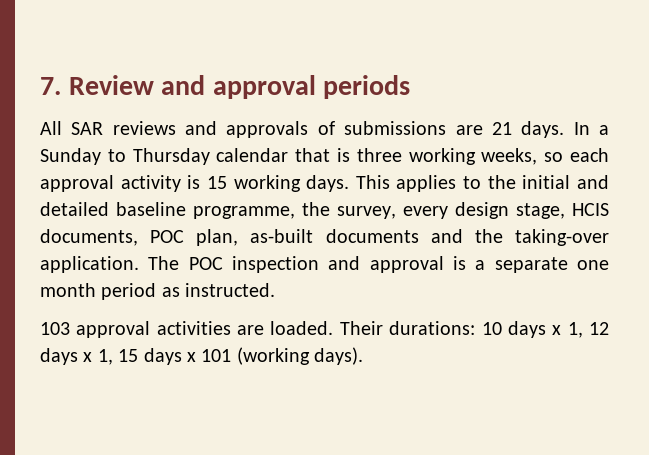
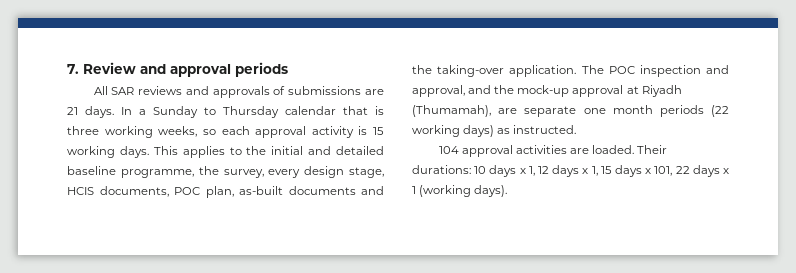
[369,256,609,273] [40,283,157,300] approval is a separate one month period -> [412,85,682,97] [412,105,729,117] [412,125,495,137] approval, and the mock-up approval at Riyadh (Thumamah), are separate one month periods (22 working days)
[40,322,70,335] 103 -> [438,146,459,154] 104
[201,349,232,362] 101 -> [654,165,729,177] [412,186,416,194] 101, 22 days x 1

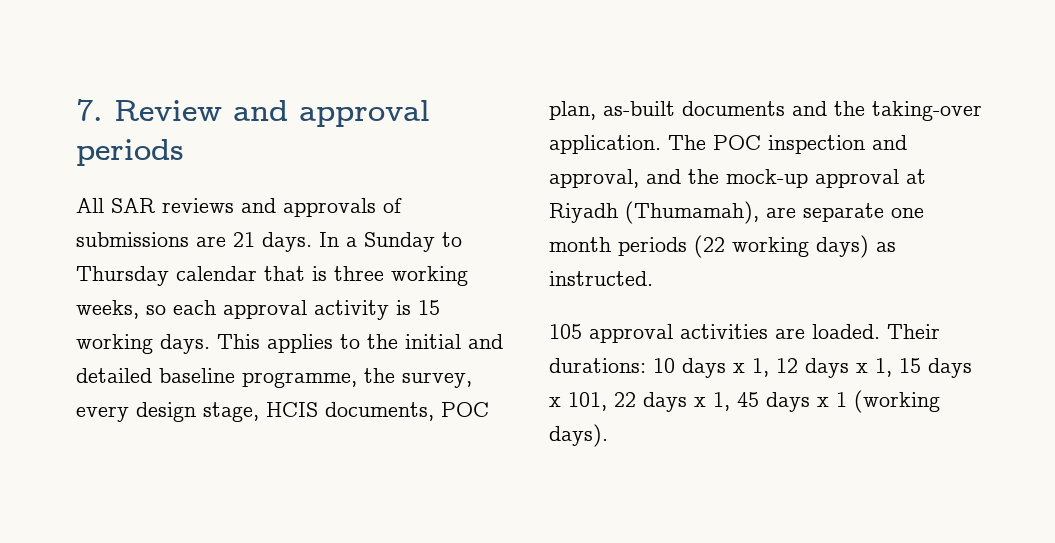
[438,146,459,154] 104 -> [549,324,582,339] 105
(729, 171) none -> [713,392,829,412] 1, 45 days x

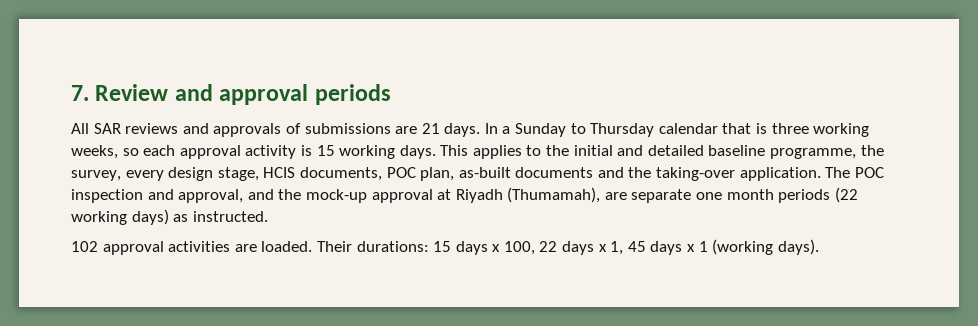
[549,324,582,339] 105 -> [71,241,98,252] 102
[653,358,892,378] 10 days x 1, 12 days x 1, -> (429, 246) none
[568,392,607,411] 101, -> [503,241,535,255] 100,

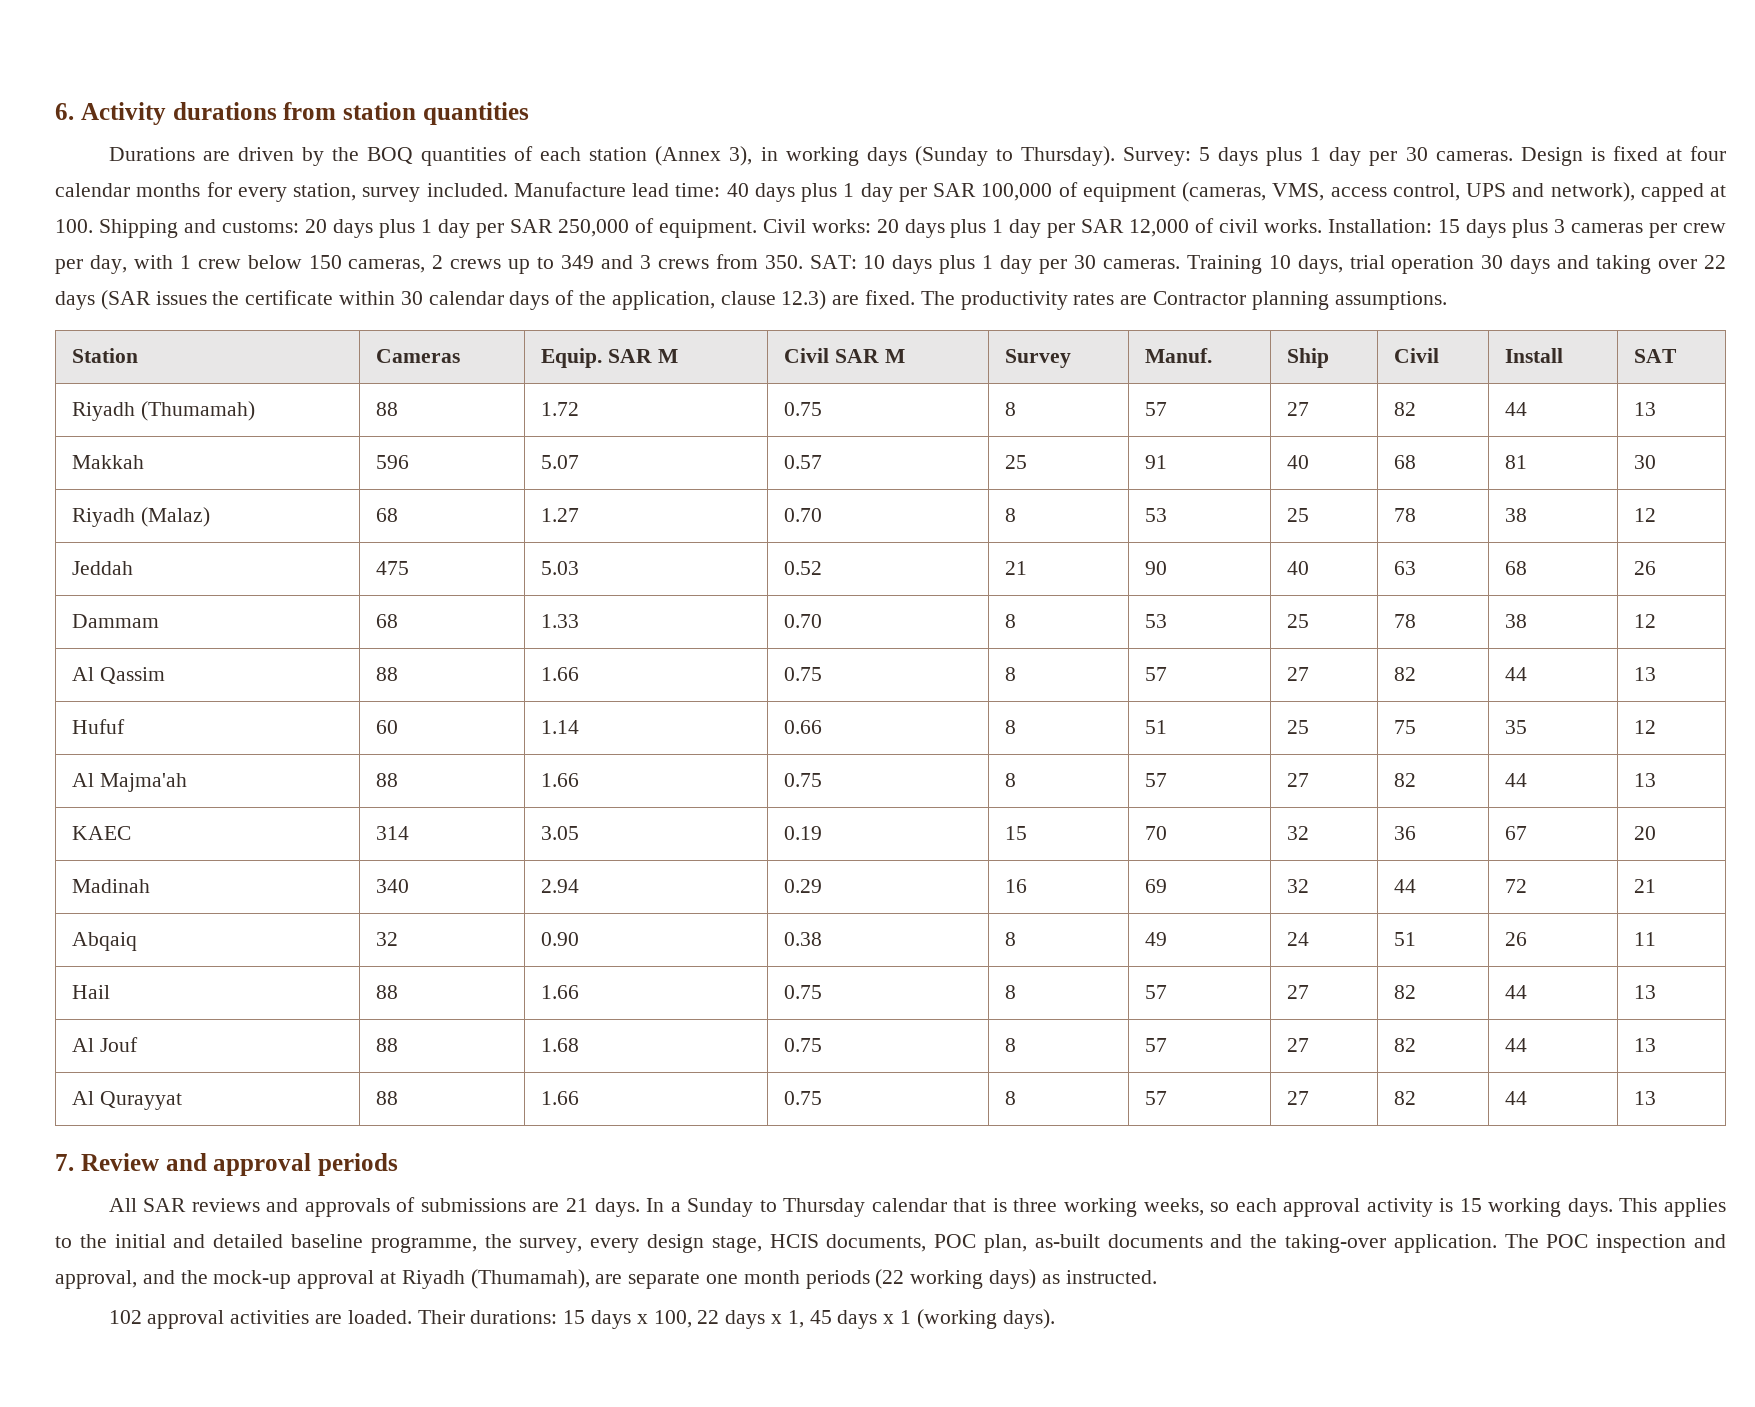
(71, 93) none -> [55,102,529,125] [108,146,1727,166] [55,182,1726,202] [55,218,1727,238] [55,254,1727,274] [55,290,1447,310] [72,348,139,363] [376,349,461,363] [541,348,678,368] [784,348,905,363] [1005,349,1072,368] [1145,348,1213,363] [1287,348,1330,368] [1394,348,1440,363] [1505,348,1564,363] [1634,349,1678,363] [72,401,255,421] [376,402,399,416] [541,402,580,416] [784,402,823,416] [1005,402,1017,416] [1145,402,1168,416] [1287,402,1310,416] [1394,402,1417,416] [1505,402,1528,416] [1634,402,1657,416] [72,455,145,469] [376,455,410,469] [541,455,580,469] [784,455,823,469] [1005,455,1028,469] [1145,455,1168,469] [1287,455,1310,469] [1394,455,1417,469] [1505,455,1528,469] [1634,455,1657,469] [72,507,210,527] [376,508,399,522] [541,508,580,522] [784,508,823,522] [1005,508,1017,522] [1145,508,1168,522] [1287,508,1310,522] [1394,508,1417,522] [1505,508,1528,522] [1634,508,1657,522] [72,561,134,575] [376,561,410,575] [541,561,580,575] [784,561,823,575] [1005,561,1028,575] [1145,561,1168,575] [1287,561,1310,575] [1394,561,1417,575] [1505,561,1528,575] [1634,561,1657,575] [72,614,160,628] [376,614,399,628] [541,614,580,628] [784,614,823,628] [1005,614,1017,628] [1145,614,1168,628] [1287,614,1310,628] [1394,614,1417,628] [1505,614,1528,628] [1634,614,1657,628] [72,667,165,684] [376,667,399,681] [541,667,580,681] [784,667,823,681] [1005,667,1017,681] [1145,667,1168,681] [1287,667,1310,681] [1394,667,1417,681] [1505,667,1528,681] [1634,667,1657,681] [72,719,126,734] [376,720,399,734] [541,720,580,734] [784,720,823,734] [1005,720,1017,734] [1145,720,1168,734] [1287,720,1310,734] [1394,720,1417,734] [1505,720,1528,734] [1634,720,1657,734] [72,773,187,792] [376,773,399,787] [541,773,580,787] [784,773,823,787] [1005,773,1017,787] [1145,773,1168,787] [1287,773,1310,787] [1394,773,1417,787] [1505,773,1528,787] [1634,773,1657,787] [72,826,132,840] [376,826,410,840] [541,826,580,840] [784,826,823,840] [1005,826,1028,840] [1145,826,1168,840] [1287,826,1310,840] [1394,826,1417,840] [1505,826,1528,840] [1634,826,1657,840] [72,879,151,893] [376,879,410,893] [541,879,580,893] [784,879,823,893] [1005,879,1028,893] [1145,879,1168,893] [1287,879,1310,893] [1394,879,1417,893] [1505,879,1528,893] [1634,879,1657,893] [72,932,138,951] [376,932,399,946] [541,932,580,946] [784,932,823,946] [1005,932,1017,946] [1145,932,1168,946] [1287,932,1310,946] [1394,932,1417,946] [1505,932,1528,946] [1634,932,1657,946] [72,985,111,999] [376,985,399,999] [541,985,580,999] [784,985,823,999] [1005,985,1017,999] [1145,985,1168,999] [1287,985,1310,999] [1394,985,1417,999] [1505,985,1528,999] [1634,985,1657,999] [72,1037,138,1052] [376,1038,399,1052] [541,1038,580,1052] [784,1038,823,1052] [1005,1038,1017,1052] [1145,1038,1168,1052] [1287,1038,1310,1052] [1394,1038,1417,1052] [1505,1038,1528,1052] [1634,1038,1657,1052] [72,1091,182,1110] [376,1091,399,1105] [541,1091,580,1105] [784,1091,823,1105] [1005,1091,1017,1105] [1145,1091,1168,1105] [1287,1091,1310,1105] [1394,1091,1417,1105] [1505,1091,1528,1105] [1634,1091,1657,1105] 6. Activity durations from station quantities // Durations are driven by the BOQ quantities of each station (Annex 3), in working days (Sunday to Thursday). Survey: 5 days plus 1 day per 30 cameras. Design is fixed at four calendar months for every station, survey included. Manufacture lead time: 40 days plus 1 day per SAR 100,000 of equipment (cameras, VMS, access control, UPS and network), capped at 100. Shipping and customs: 20 days plus 1 day per SAR 250,000 of equipment. Civil works: 20 days plus 1 day per SAR 12,000 of civil works. Installation: 15 days plus 3 cameras per crew per day, with 1 crew below 150 cameras, 2 crews up to 349 and 3 crews from 350. SAT: 10 days plus 1 day per 30 cameras. Training 10 days, trial operation 30 days and taking over 22 days (SAR issues the certificate within 30 calendar days of the application, clause 12.3) are fixed. The productivity rates are Contractor planning assumptions. // Station | Cameras | Equip. SAR M | Civil SAR M | Survey | Manuf. | Ship | Civil | Install | SAT // Riyadh (Thumamah) | 88 | 1.72 | 0.75 | 8 | 57 | 27 | 82 | 44 | 13 // Makkah | 596 | 5.07 | 0.57 | 25 | 91 | 40 | 68 | 81 | 30 // Riyadh (Malaz) | 68 | 1.27 | 0.70 | 8 | 53 | 25 | 78 | 38 | 12 // Jeddah | 475 | 5.03 | 0.52 | 21 | 90 | 40 | 63 | 68 | 26 // Dammam | 68 | 1.33 | 0.70 | 8 | 53 | 25 | 78 | 38 | 12 // Al Qassim | 88 | 1.66 | 0.75 | 8 | 57 | 27 | 82 | 44 | 13 // Hufuf | 60 | 1.14 | 0.66 | 8 | 51 | 25 | 75 | 35 | 12 // Al Majma'ah | 88 | 1.66 | 0.75 | 8 | 57 | 27 | 82 | 44 | 13 // KAEC | 314 | 3.05 | 0.19 | 15 | 70 | 32 | 36 | 67 | 20 // Madinah | 340 | 2.94 | 0.29 | 16 | 69 | 32 | 44 | 72 | 21 // Abqaiq | 32 | 0.90 | 0.38 | 8 | 49 | 24 | 51 | 26 | 11 // Hail | 88 | 1.66 | 0.75 | 8 | 57 | 27 | 82 | 44 | 13 // Al Jouf | 88 | 1.68 | 0.75 | 8 | 57 | 27 | 82 | 44 | 13 // Al Qurayyat | 88 | 1.66 | 0.75 | 8 | 57 | 27 | 82 | 44 | 13 //

